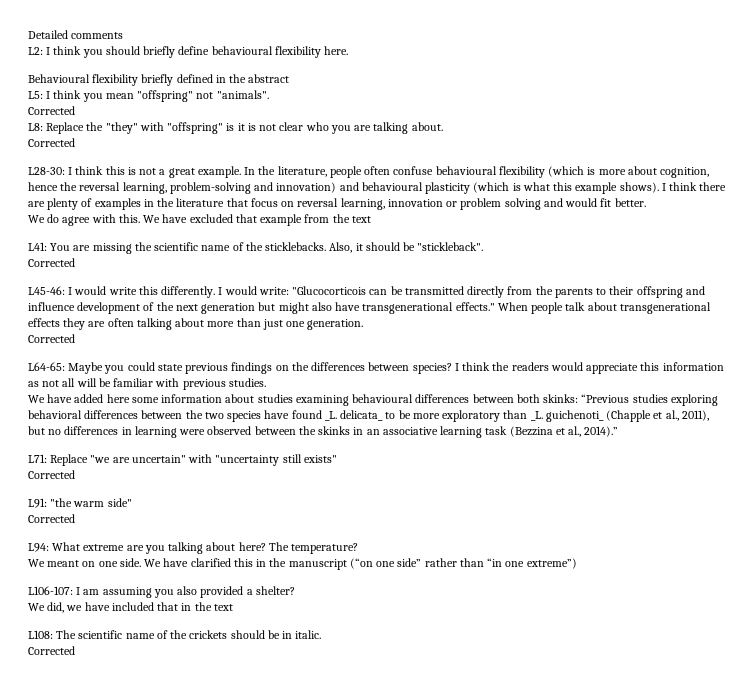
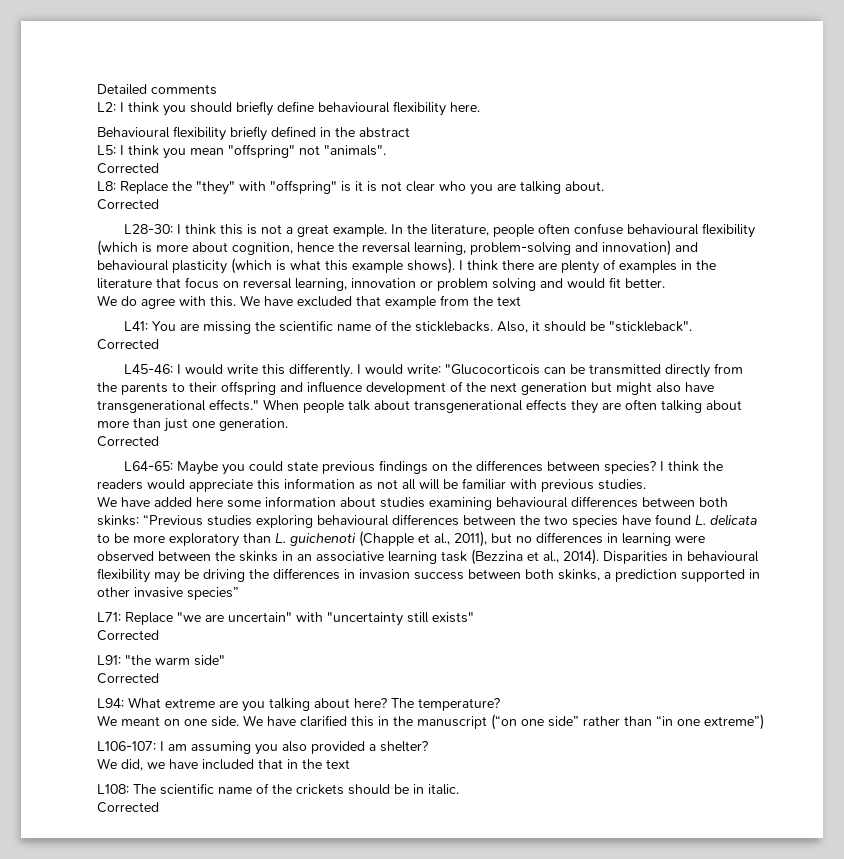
[28,410,82,419] behavioral -> [317,515,389,526] behavioural
[324,410,384,421] _L. delicata_ -> [695,514,757,526] L. delicata
[530,410,604,422] _L. guichenoti_ -> [275,533,356,546] L. guichenoti
[584,426,619,437] 2014).” -> [563,549,759,565] [97,568,760,583] [97,587,239,600] 2014). Disparities in behavioural flexibility may be driving the differences in invasion success between both skinks, a prediction supported in other invasive species”

